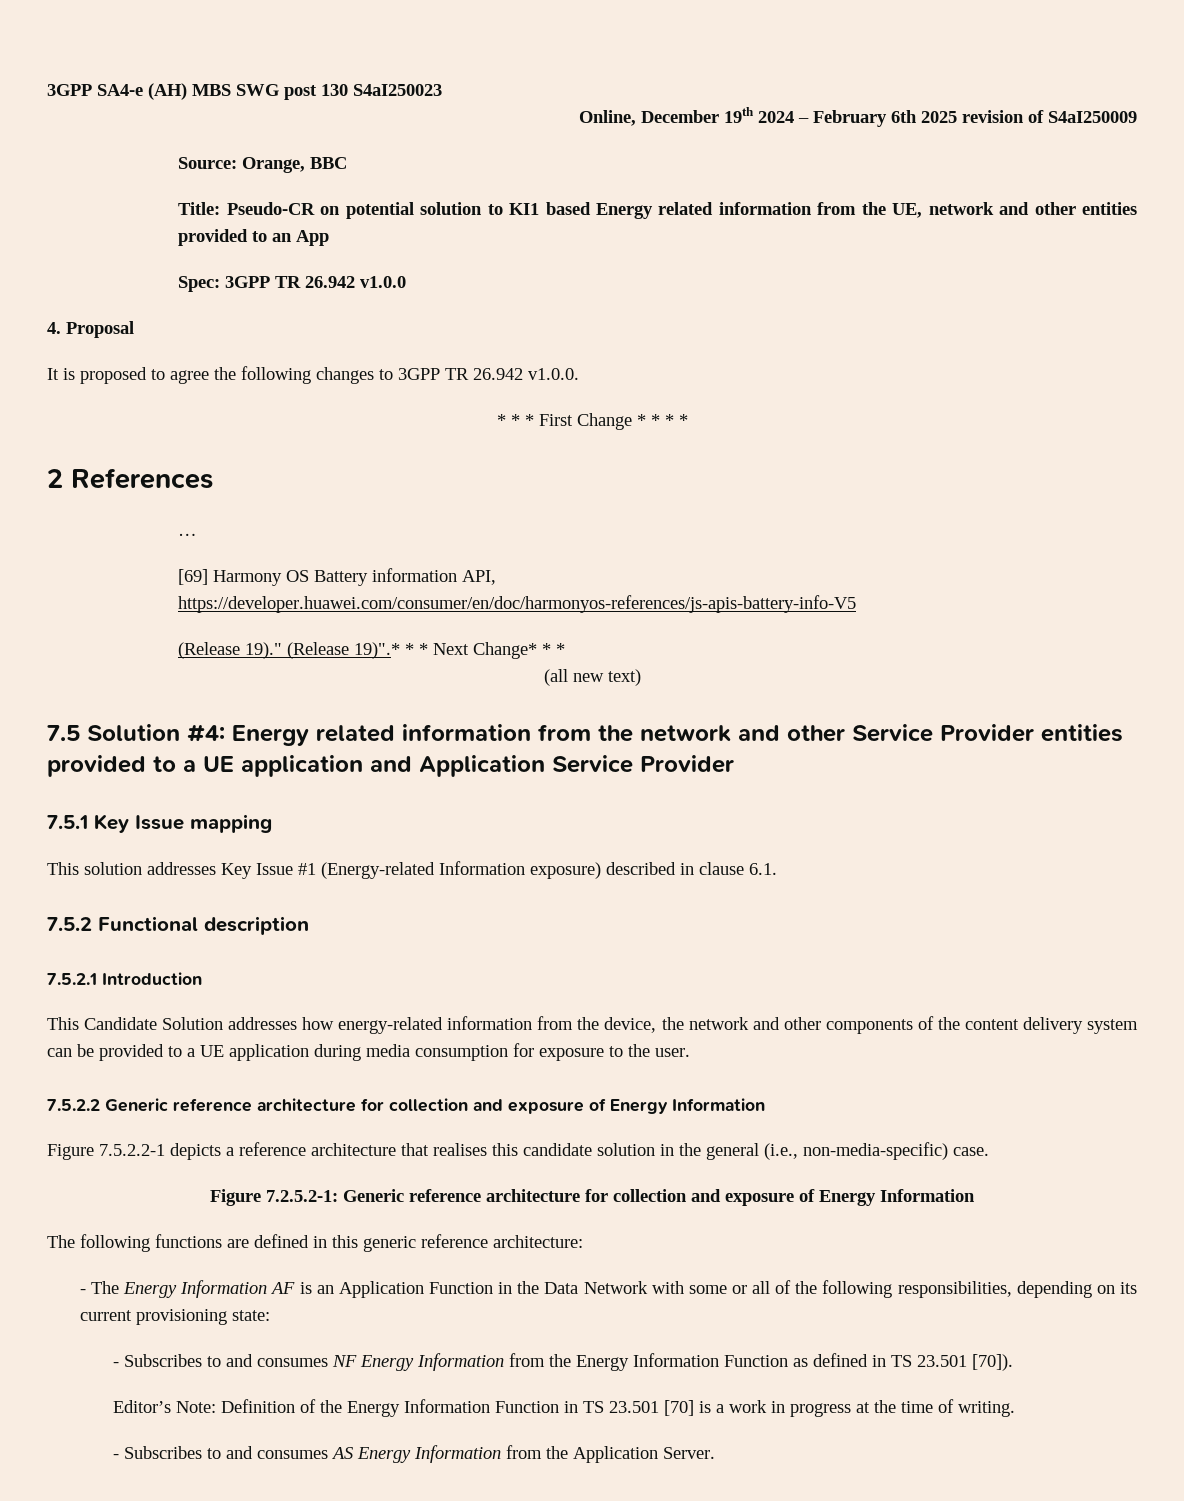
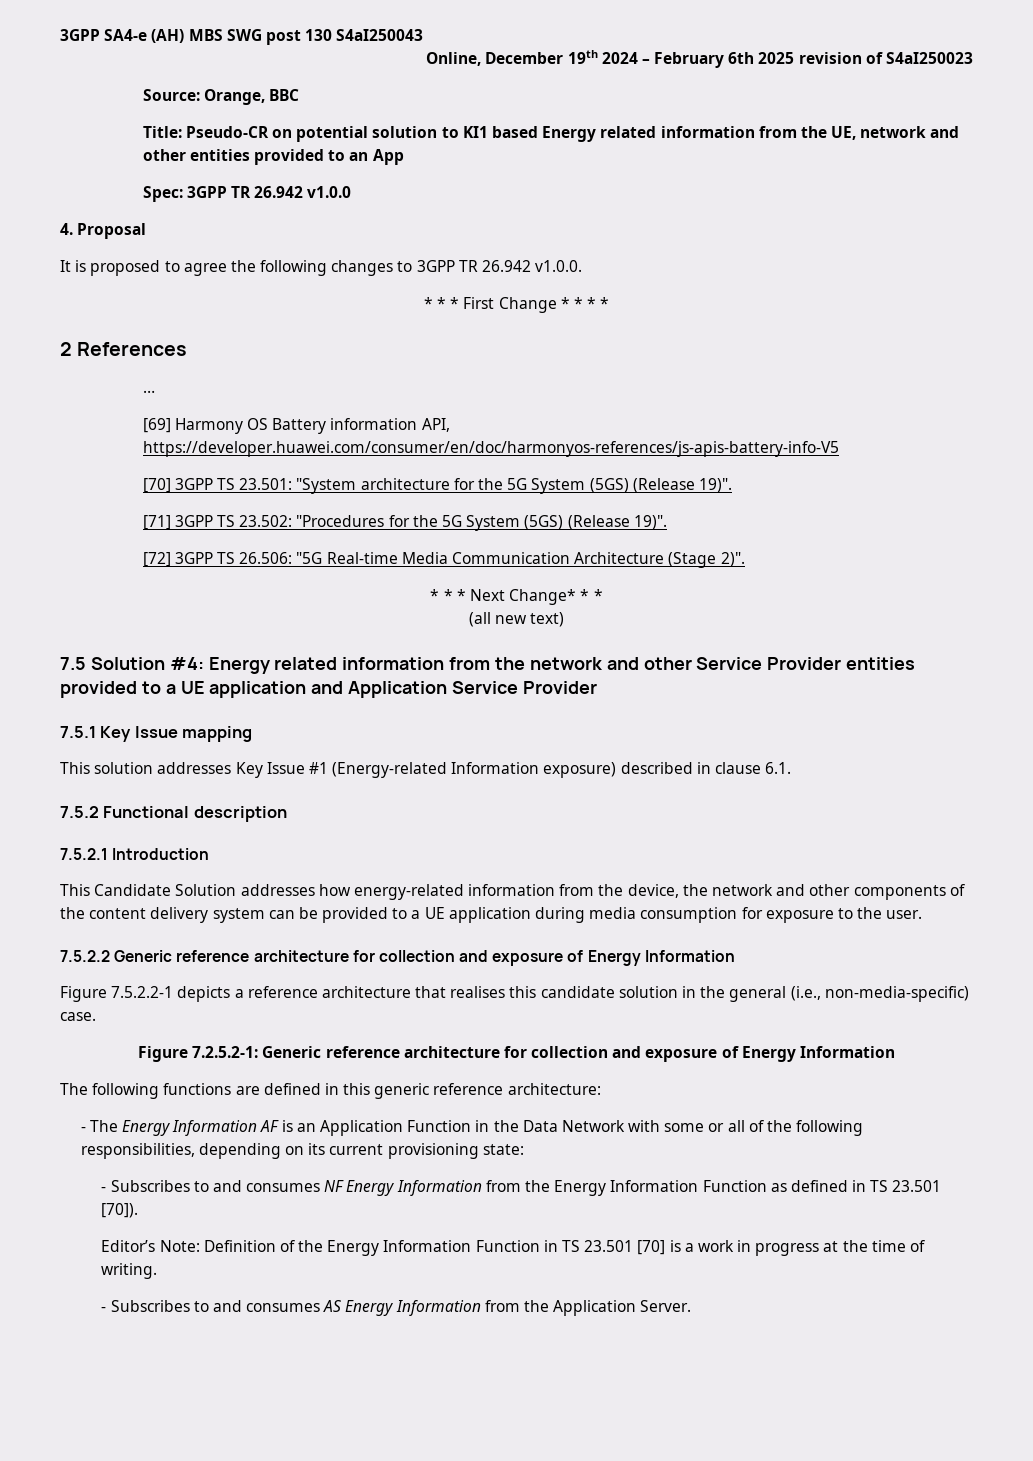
[353,84,442,96] S4aI250023 -> [336,29,424,41] S4aI250043
[1048,111,1137,123] S4aI250009 -> [885,52,973,64] S4aI250023
[178,642,401,659] (Release 19)." (Release 19)".* -> [142,478,732,494] [142,515,667,531] [142,552,745,568] [430,589,440,601] [70] 3GPP TS 23.501: "System architecture for the 5G System (5GS) (Release 19)". // [71] 3GPP TS 23.502: "Procedures for the 5G System (5GS) (Release 19)". // [72] 3GPP TS 26.506: "5G Real-time Media Communication Architecture (Stage 2)". // *

